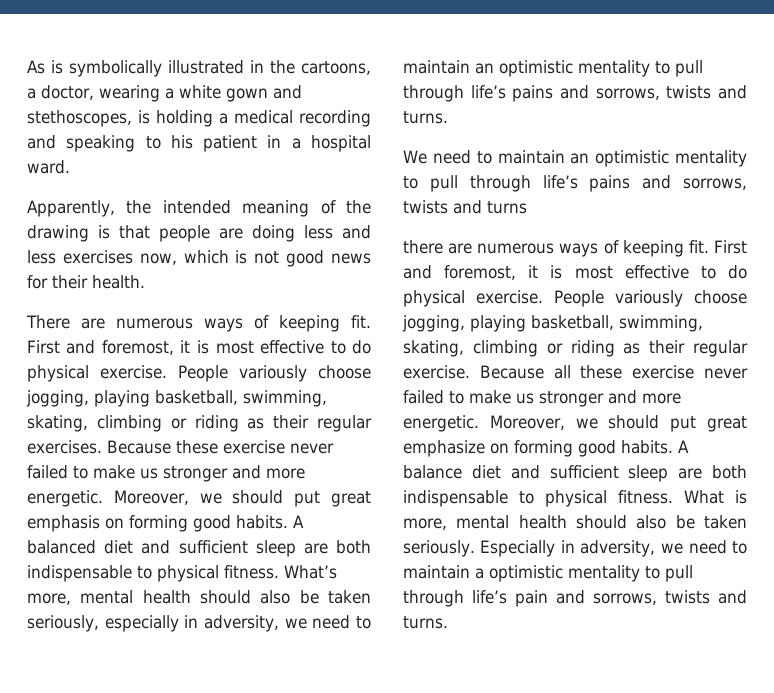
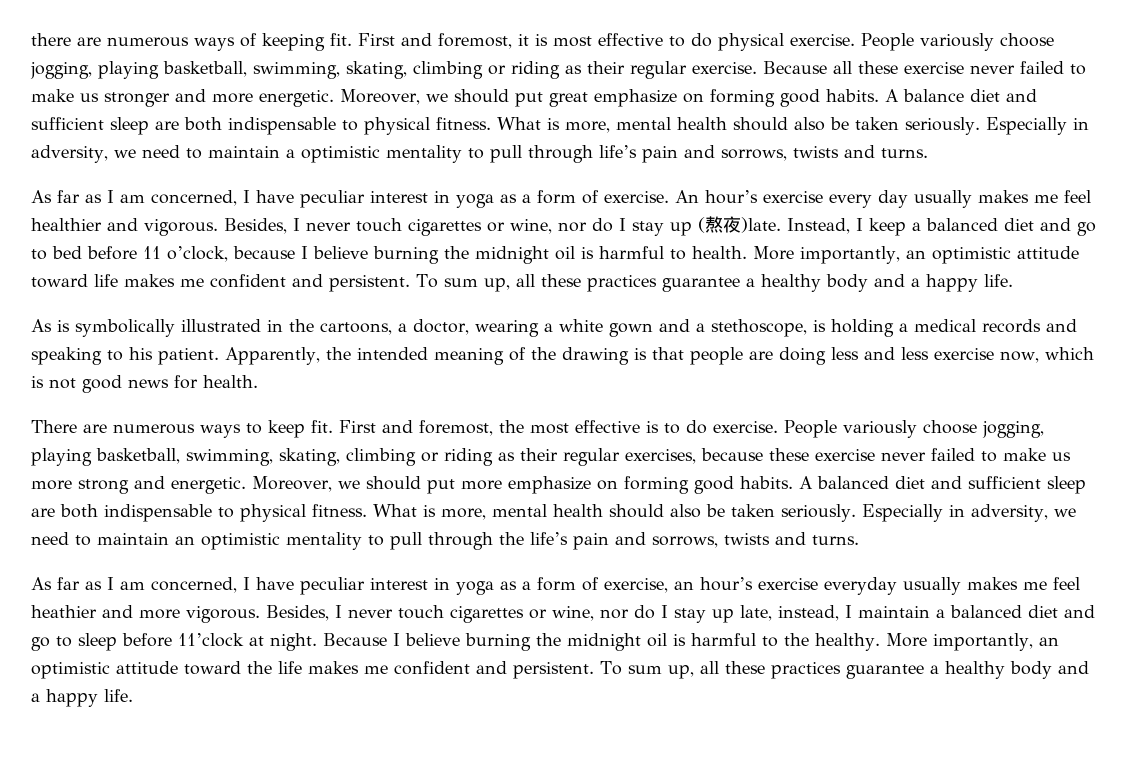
[27,60,371,77] [27,85,302,102] [27,110,371,127] [27,135,371,152] [27,160,70,174] [27,200,371,217] [27,225,371,242] [27,250,371,267] [27,275,145,289] [26,315,371,332] [27,340,371,355] [27,365,371,382] [26,390,327,407] [27,415,372,432] [27,440,334,454] [27,465,305,482] [27,490,372,507] [27,515,304,532] [27,540,371,557] [27,565,337,582] [27,590,371,605] [27,615,372,632] [403,60,703,77] [403,85,747,102] [403,111,448,124] [403,150,747,167] [403,175,747,192] [403,200,527,214] As is symbolically illustrated in the cartoons, a doctor, wearing a white gown and stethoscopes, is holding a medical recording and speaking to his patient in a hospital ward. // Apparently, the intended meaning of the drawing is that people are doing less and less exercises now, which is not good news for their health. // There are numerous ways of keeping fit. First and foremost, it is most effective to do physical exercise. People variously choose jogging, playing basketball, swimming, skating, climbing or riding as their regular exercises. Because these exercise never failed to make us stronger and more energetic. Moreover, we should put great emphasis on forming good habits. A balanced diet and sufficient sleep are both indispensable to physical fitness. What’s more, mental health should also be taken seriously, especially in adversity, we need to maintain an optimistic mentality to pull through life’s pains and sorrows, twists and turns. // We need to maintain an optimistic mentality to pull through life’s pains and sorrows, twists and turns // -> (31, 39) none
(448, 622) none -> [31,190,1091,208] [31,216,1096,236] [31,246,1079,264] [31,274,1013,292] [31,319,1077,337] [31,347,1094,365] [31,375,258,393] [31,420,1044,438] [31,448,1071,466] [31,476,1086,494] [31,504,1076,522] [31,532,859,550] [31,577,1080,595] [31,605,1095,623] [31,633,1059,651] [31,661,1089,679] [31,689,133,707] // As far as I am concerned, I have peculiar interest in yoga as a form of exercise. An hour’s exercise every day usually makes me feel healthier and vigorous. Besides, I never touch cigarettes or wine, nor do I stay up (熬夜)late. Instead, I keep a balanced diet and go to bed before 11 o’clock, because I believe burning the midnight oil is harmful to health. More importantly, an optimistic attitude toward life makes me confident and persistent. To sum up, all these practices guarantee a healthy body and a happy life. // As is symbolically illustrated in the cartoons, a doctor, wearing a white gown and a stethoscope, is holding a medical records and speaking to his patient. Apparently, the intended meaning of the drawing is that people are doing less and less exercise now, which is not good news for health. // There are numerous ways to keep fit. First and foremost, the most effective is to do exercise. People variously choose jogging, playing basketball, swimming, skating, climbing or riding as their regular exercises, because these exercise never failed to make us more strong and energetic. Moreover, we should put more emphasize on forming good habits. A balanced diet and sufficient sleep are both indispensable to physical fitness. What is more, mental health should also be taken seriously. Especially in adversity, we need to maintain an optimistic mentality to pull through the life’s pain and sorrows, twists and turns. // As far as I am concerned, I have peculiar interest in yoga as a form of exercise, an hour’s exercise everyday usually makes me feel heathier and more vigorous. Besides, I never touch cigarettes or wine, nor do I stay up late, instead, I maintain a balanced diet and go to sleep before 11’clock at night. Because I believe burning the midnight oil is harmful to the healthy. More importantly, an optimistic attitude toward the life makes me confident and persistent. To sum up, all these practices guarantee a healthy body and a happy life.

